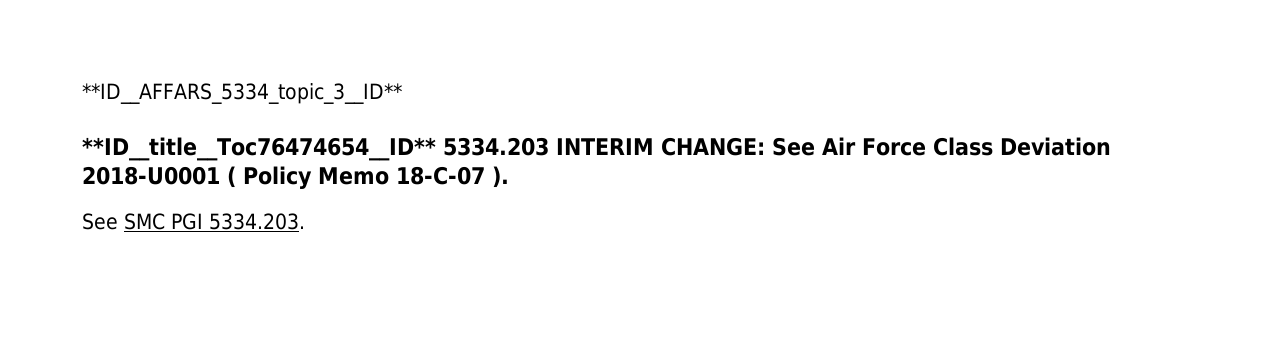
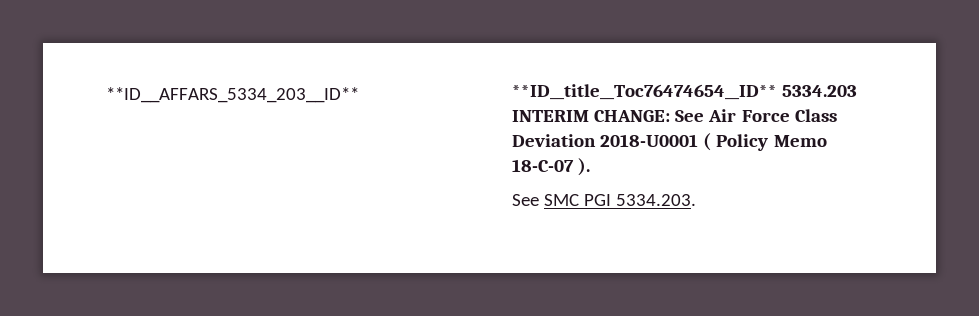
[82,83,402,104] **ID__AFFARS_5334_topic_3__ID** -> [106,87,359,103] **ID__AFFARS_5334_203__ID**

